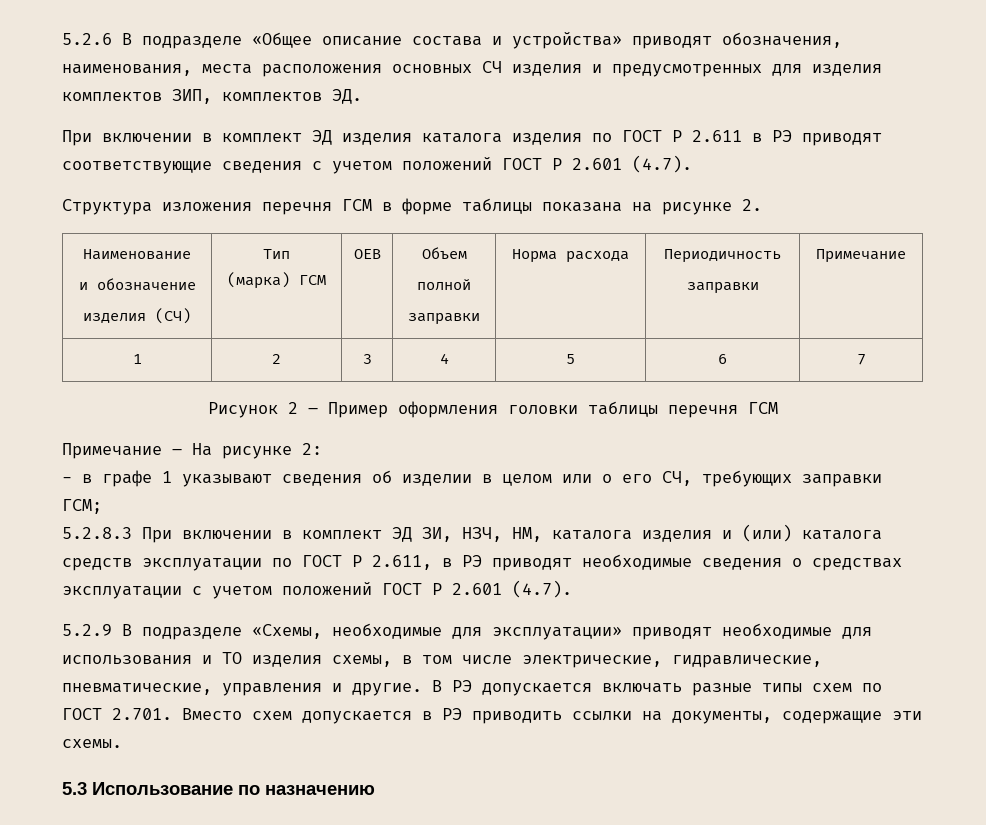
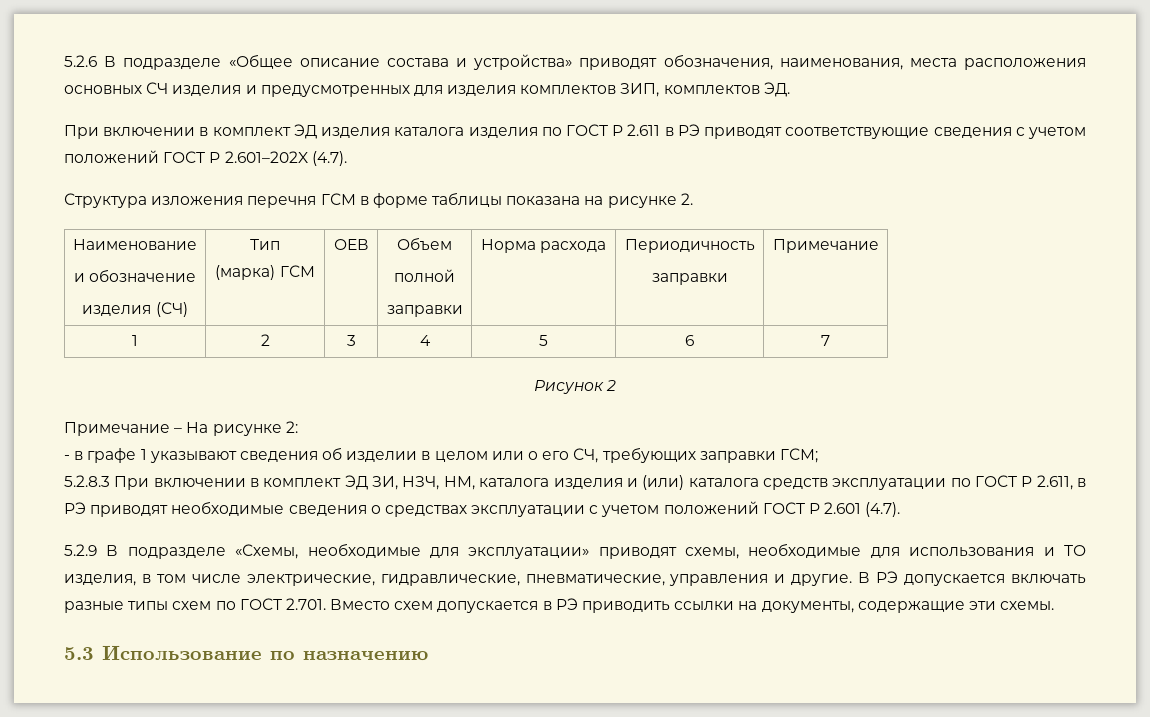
[572,158,622,170] 2.601 -> [224,151,308,163] 2.601–202X
[308,401,778,418] – Пример оформления головки таблицы перечня ГСМ -> (617, 385) none
(712, 633) none -> [685,547,740,559] схемы,
[252,655,392,667] изделия схемы, -> [64,574,136,586] изделия,

